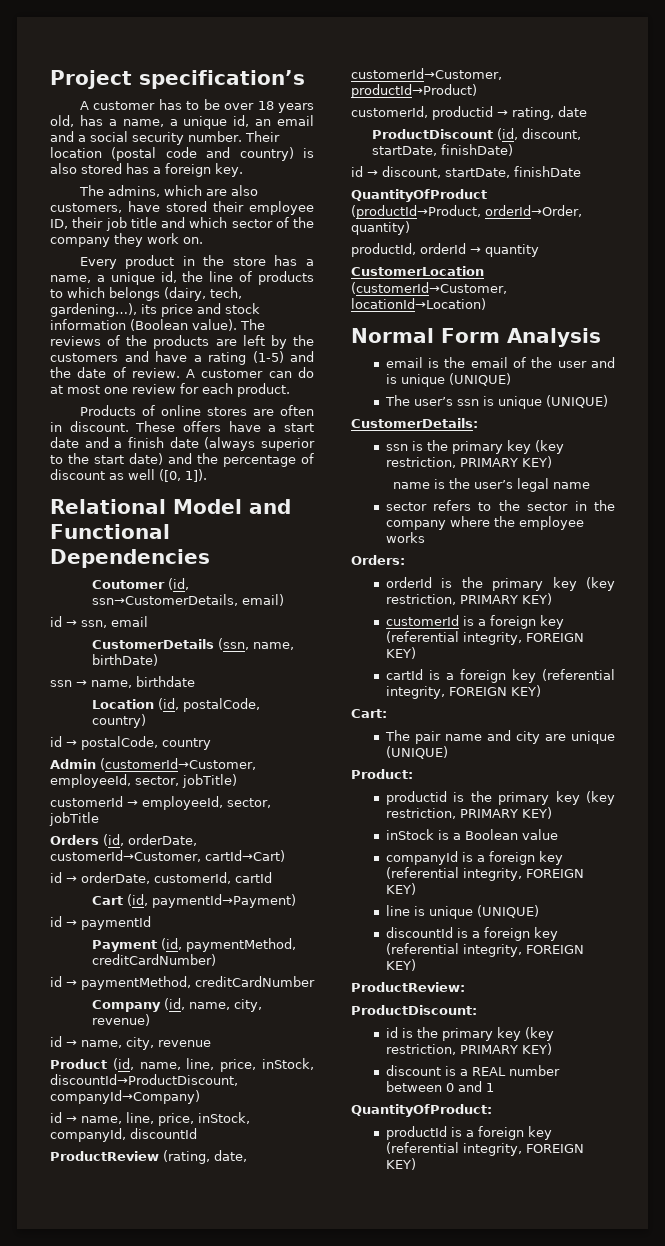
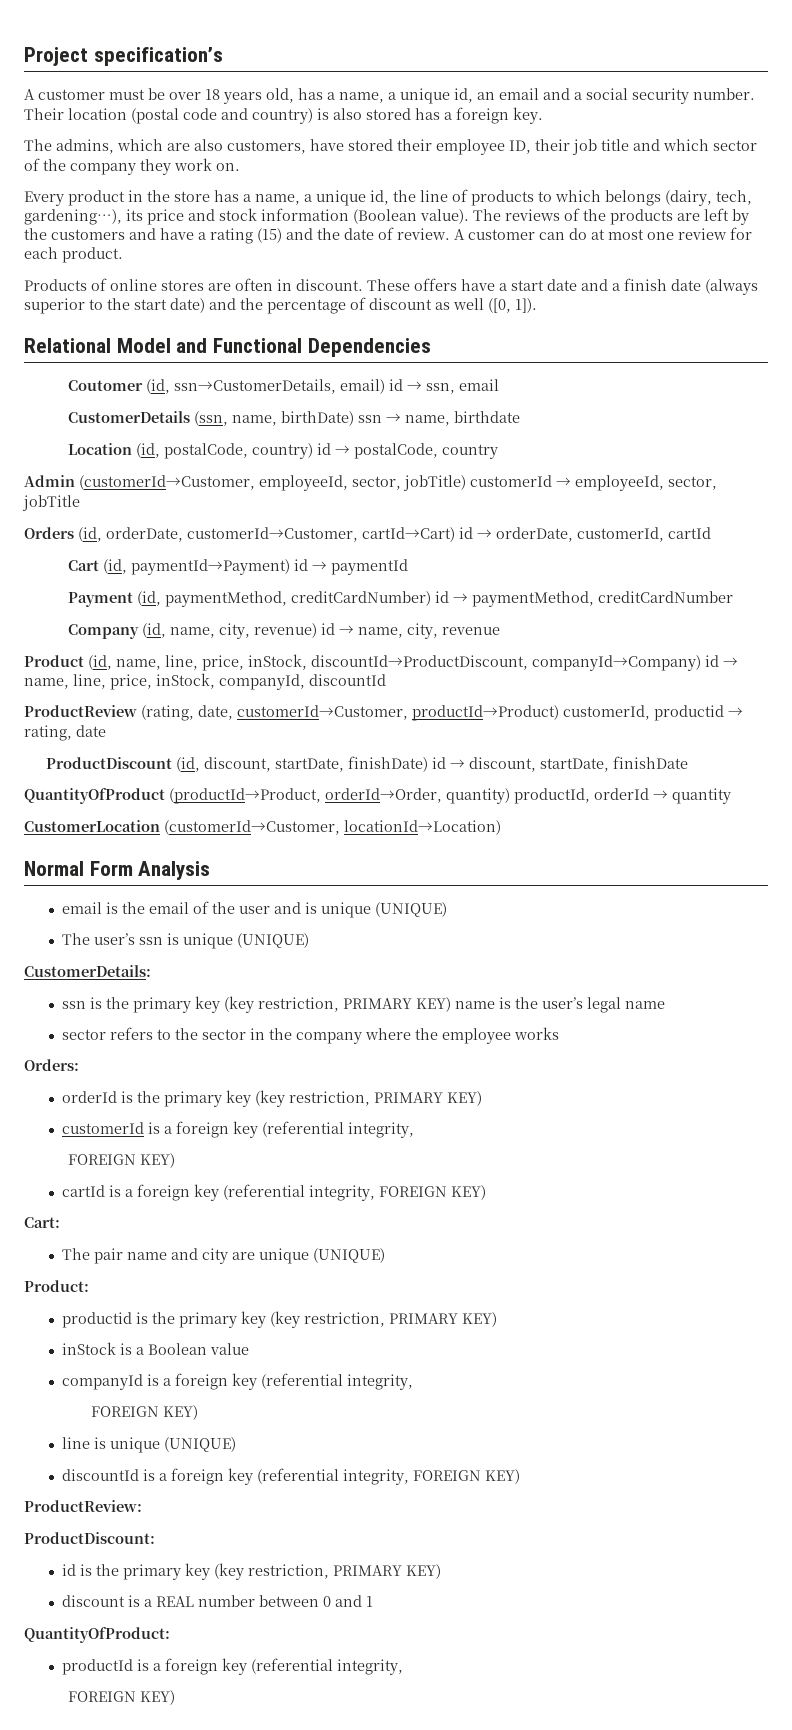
[158,99,200,110] has to -> [109,89,145,100] must
[252,351,284,363] (1-5) -> [257,228,282,243] (15)
(284, 600) // -> (386, 386) none
(158, 660) // -> (355, 418) none
(146, 721) // -> (314, 451) none
(237, 781) // -> (466, 483) none
(285, 856) // -> (455, 534) none
(296, 901) // -> (291, 567) none
(216, 960) // -> (432, 598) none
(150, 1020) // -> (318, 630) none
(200, 1097) // -> (701, 663) none
(477, 91) // -> (559, 713) none
(513, 150) // -> (429, 764) none
(410, 228) // -> (510, 796) none
(552, 462) // -> (452, 1004) none
(522, 638) none -> (415, 1130) //
(522, 874) none -> (414, 1382) //
(522, 1149) none -> (404, 1667) //

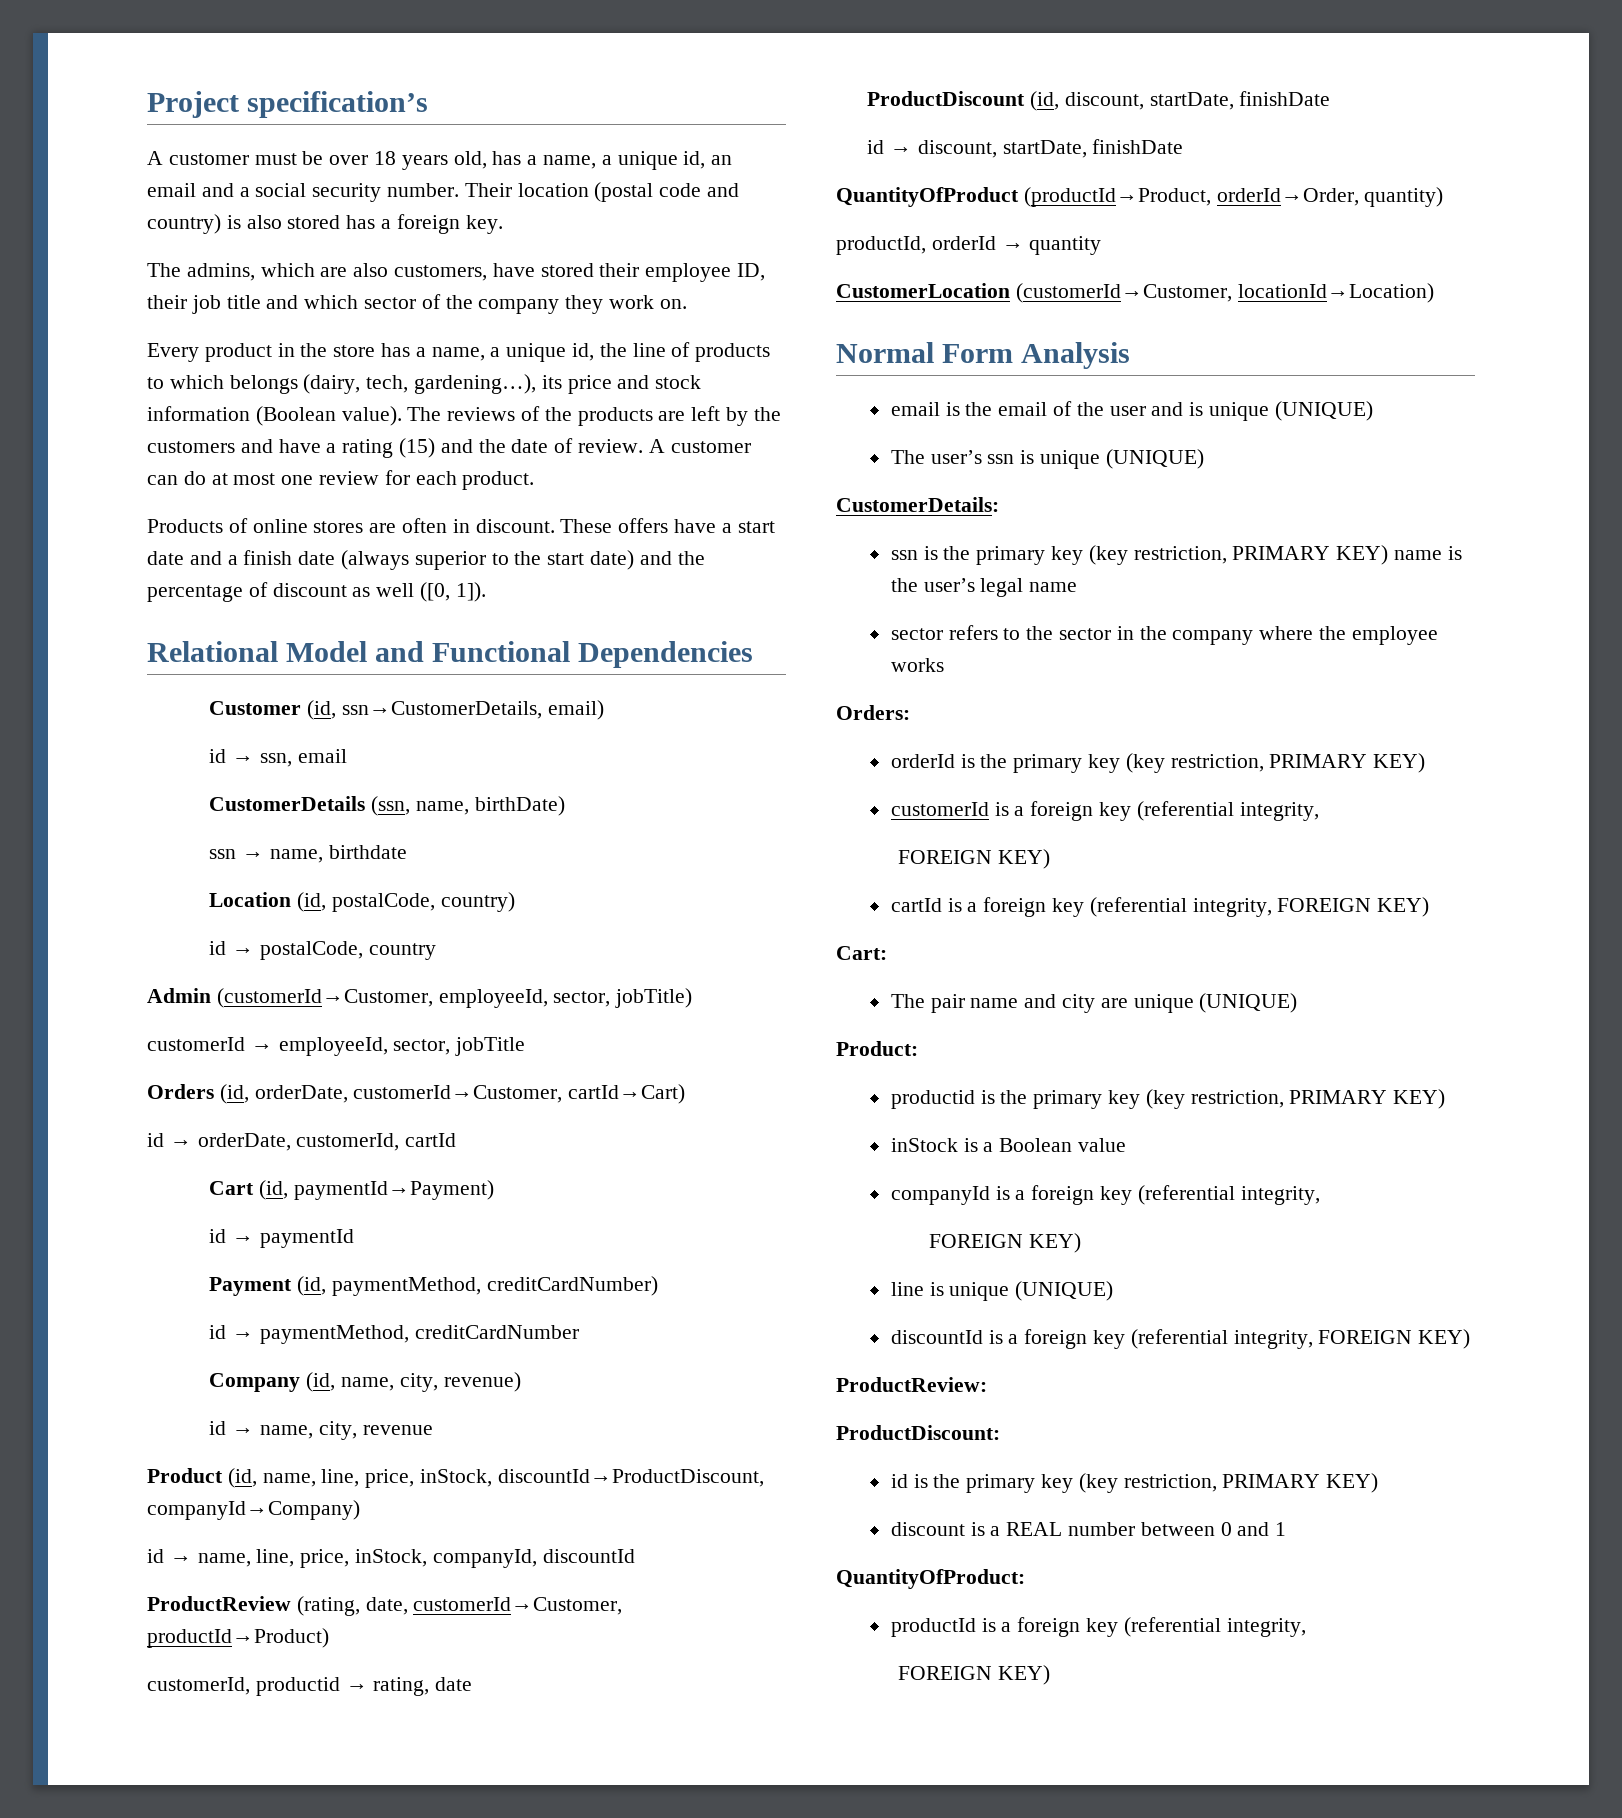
[68,380,144,391] Coutomer -> [209,701,302,715] Customer
(386, 386) none -> (604, 710) //
(355, 418) none -> (565, 806) //
(314, 451) none -> (515, 902) //
(466, 483) none -> (693, 998) //
(455, 534) none -> (686, 1094) //
(291, 567) none -> (494, 1190) //
(432, 598) none -> (658, 1286) //
(318, 630) none -> (521, 1382) //
(701, 663) none -> (360, 1510) //
(559, 713) none -> (329, 1638) //
[348,756,429,772] finishDate) -> [1239,91,1331,106] finishDate //
(510, 796) none -> (1444, 197) //

